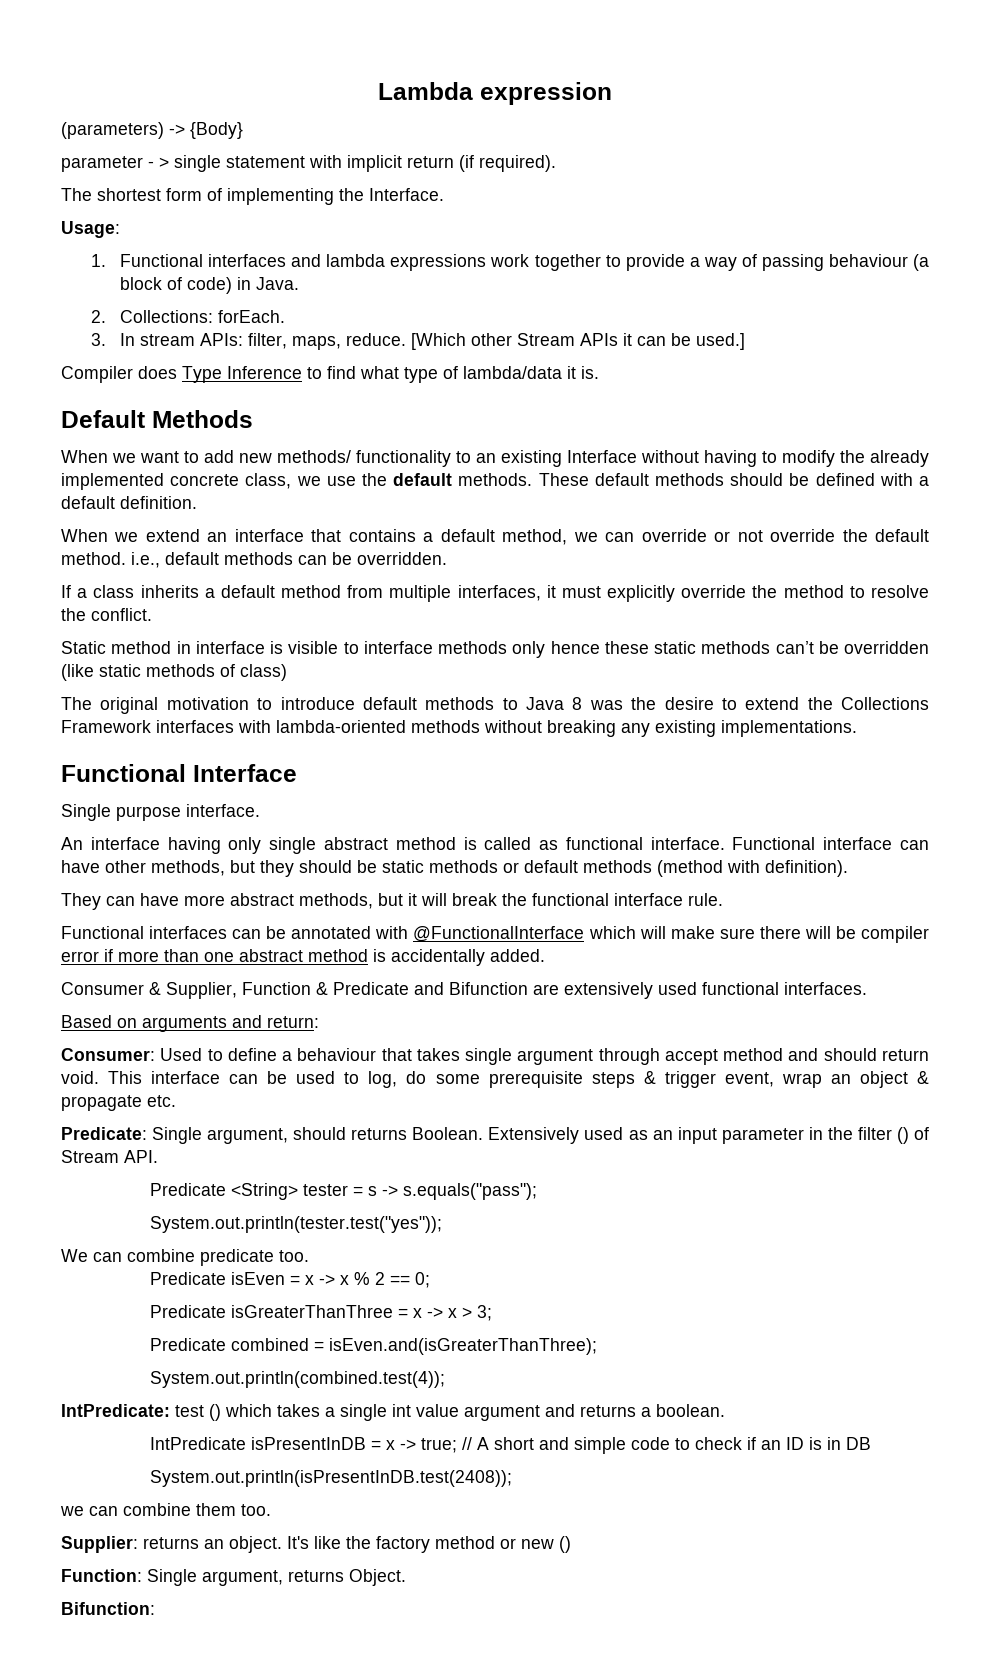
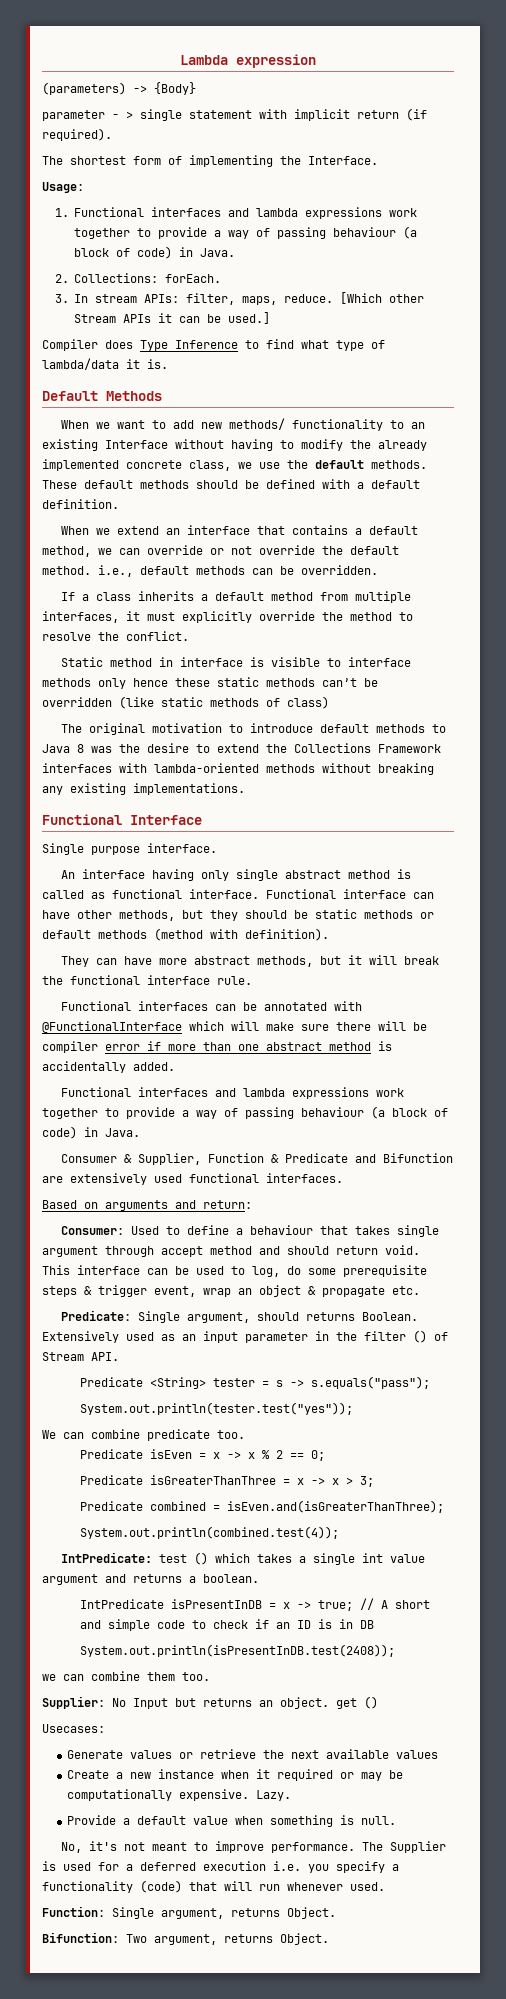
(545, 955) none -> [60,1087,404,1099] [42,1106,448,1119] [42,1126,140,1139] // Functional interfaces and lambda expressions work together to provide a way of passing behaviour (a block of code) in Java.
[143,1536,571,1553] returns an object. It's like the factory method or new () -> [112,1696,378,1709] [42,1724,105,1733] [67,1749,439,1759] [67,1769,404,1781] [67,1789,292,1801] [67,1815,397,1827] [60,1841,446,1853] [42,1861,399,1873] [42,1880,385,1893] No Input but returns an object. get () // Usecases: // Generate values or retrieve the next available values // Create a new instance when it required or may be computationally expensive. Lazy. // Provide a default value when something is null. // No, it's not meant to improve performance. The Supplier is used for a deferred execution i.e. you specify a functionality (code) that will run whenever used.
(155, 1608) none -> [126,1933,329,1945] Two argument, returns Object.

